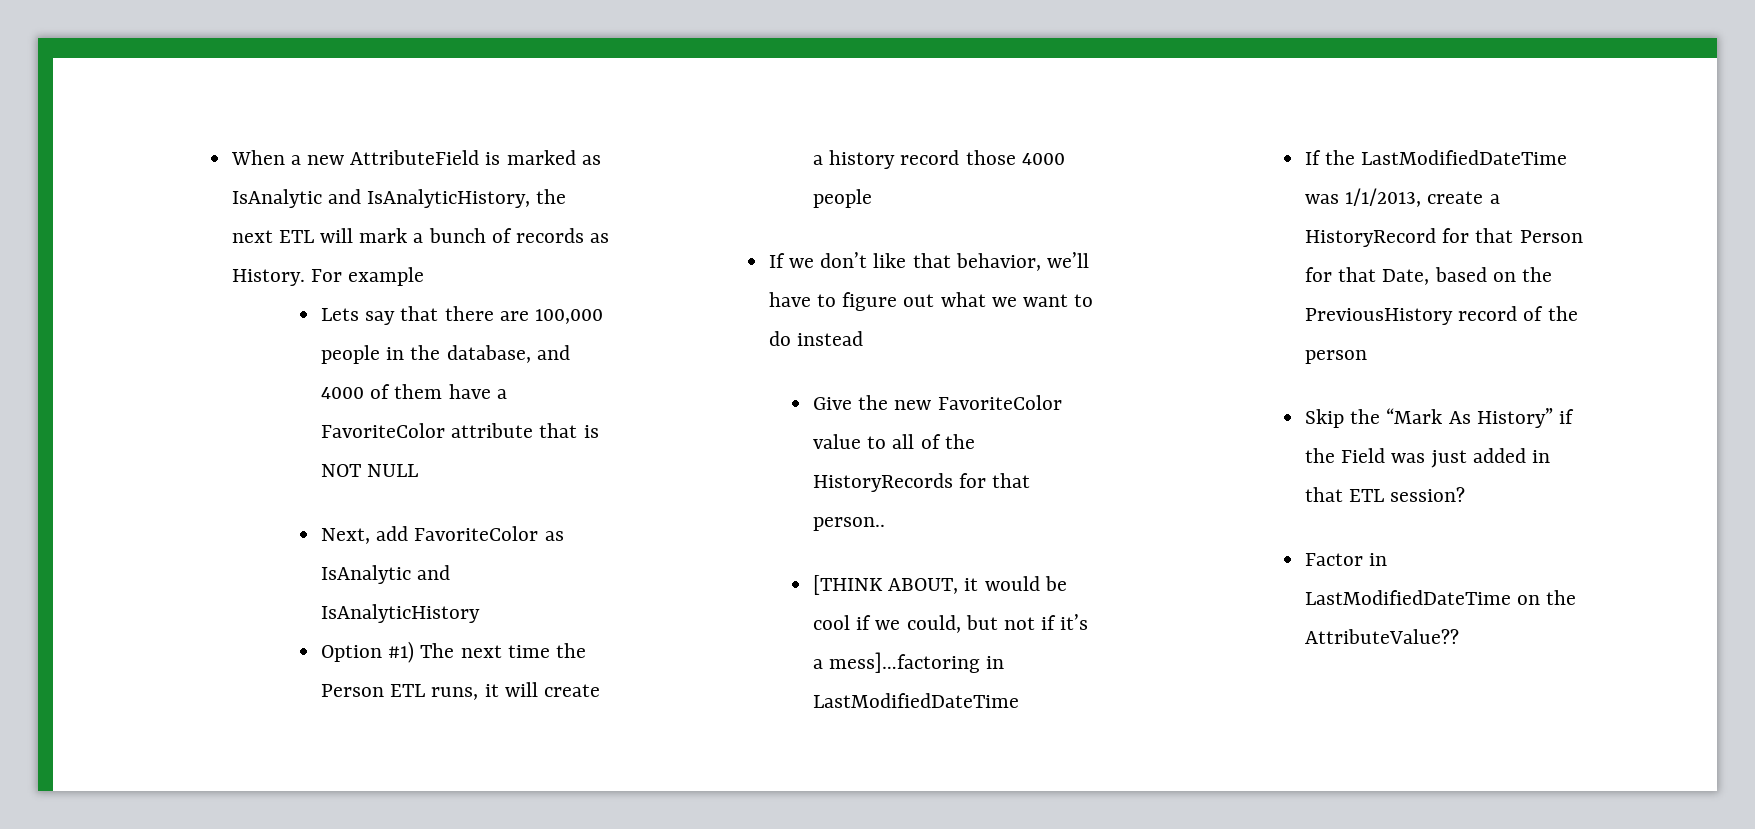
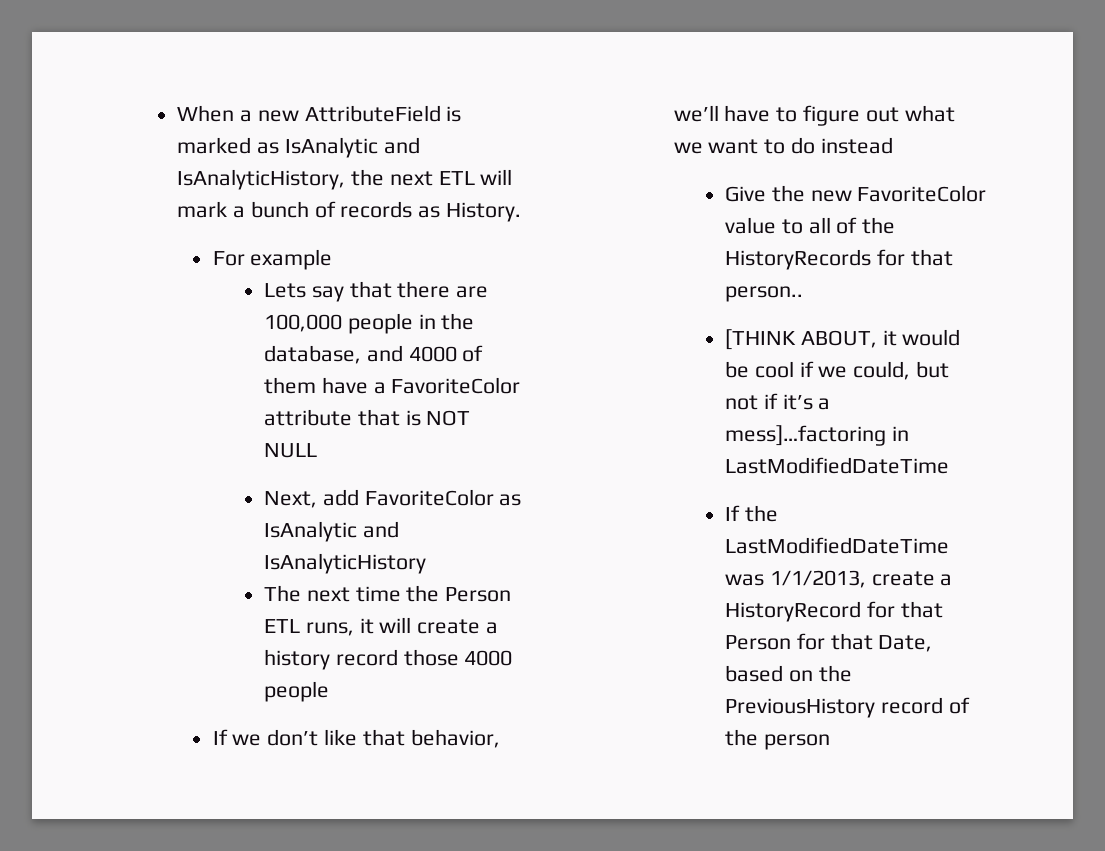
(305, 277) none -> (521, 212) //
[321,641,415,663] Option #1) -> (427, 563) none
[1305,408,1575,428] [1305,448,1551,468] [1305,487,1466,502] [1305,553,1388,566] [1305,590,1577,605] [1305,629,1459,644] // Skip the “Mark As History” if the Field was just added in that ETL session? // Factor in LastModifiedDateTime on the AttributeValue?? -> (830, 742) none

